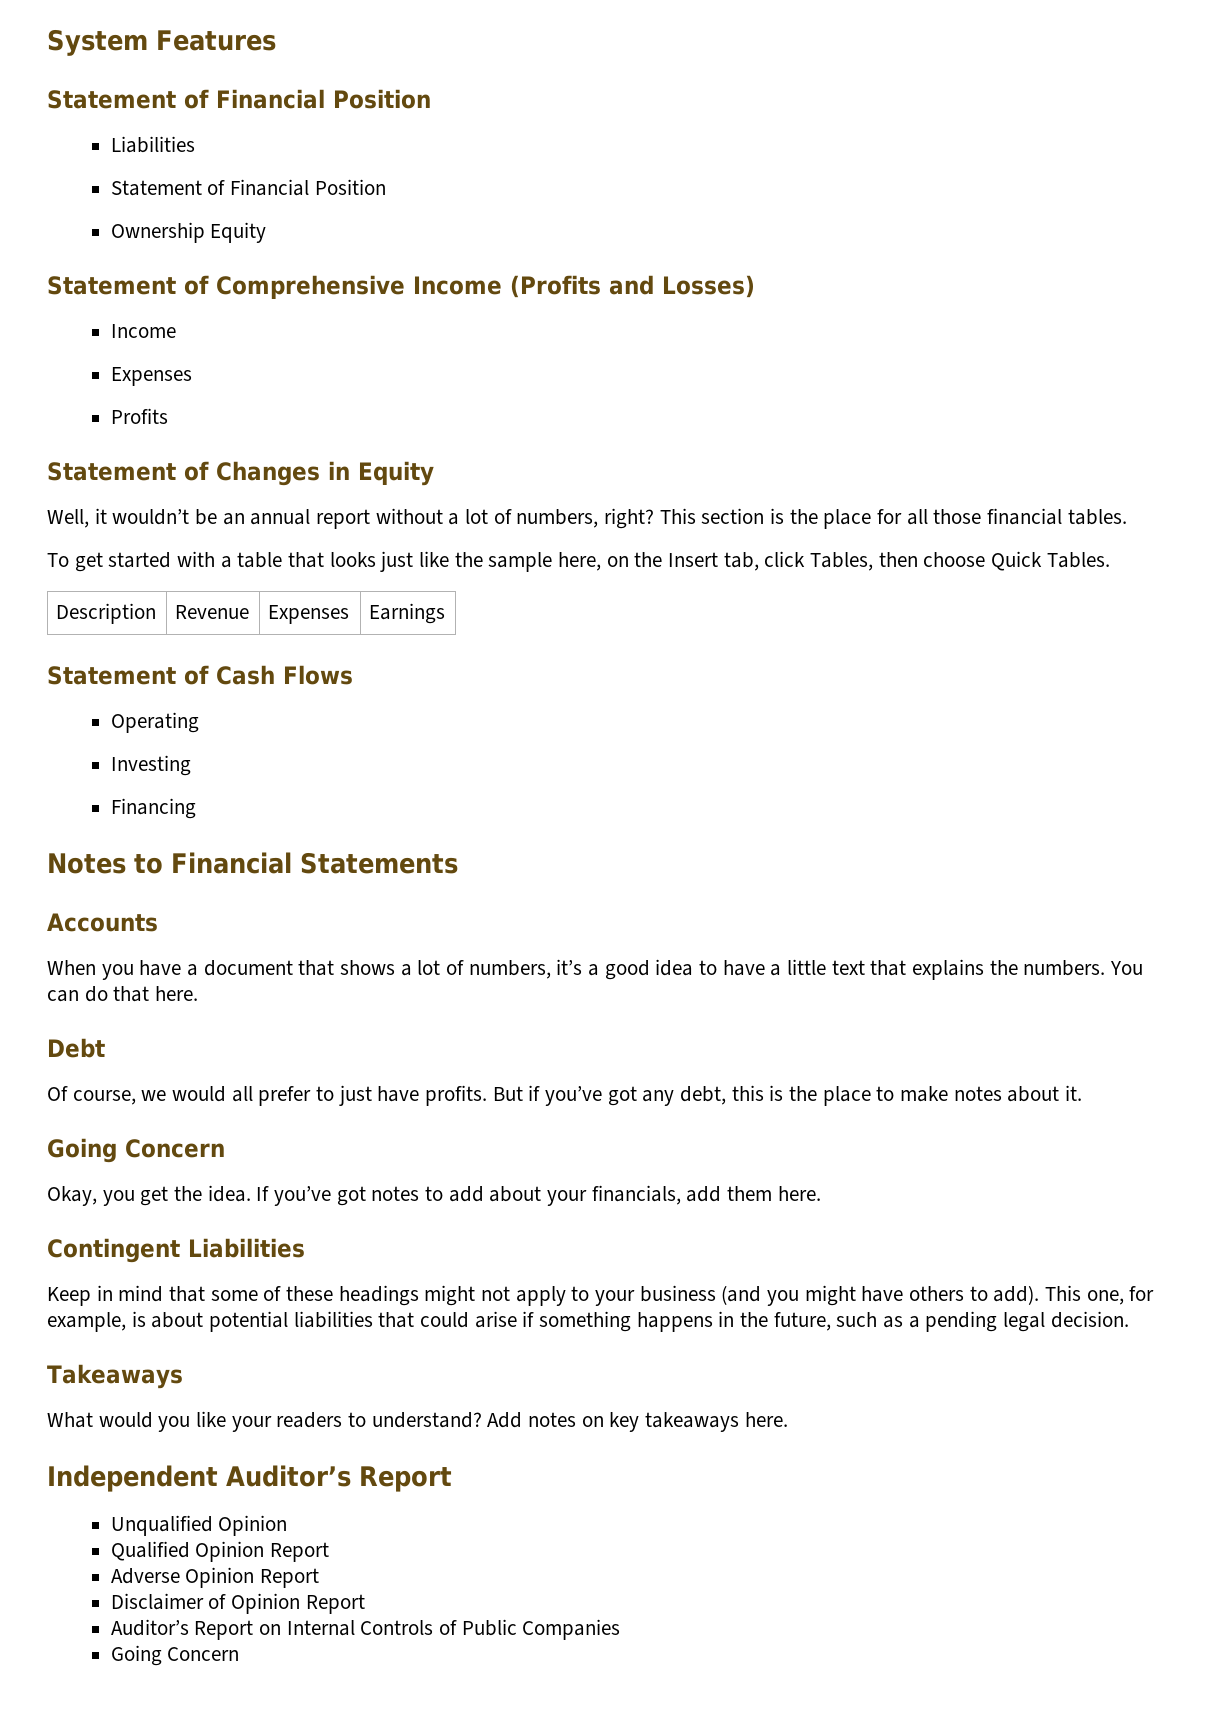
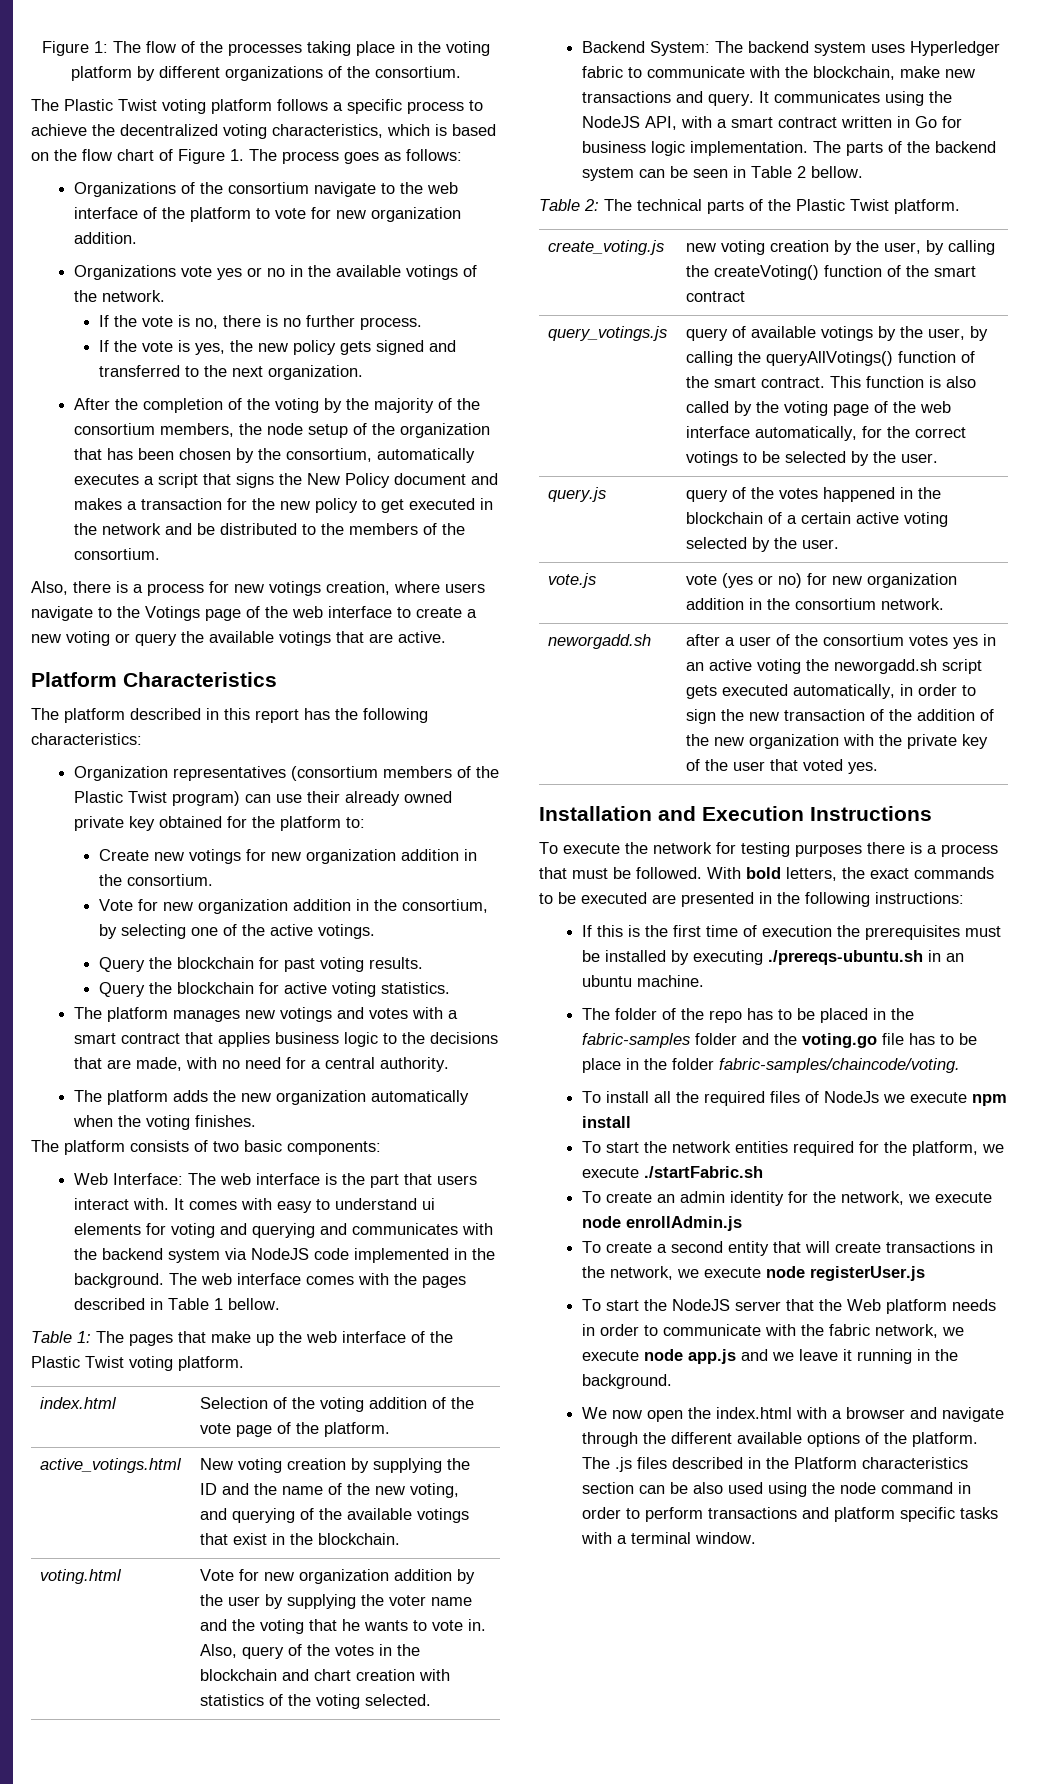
[47,29,276,56] [47,89,431,109] [110,136,195,153] [110,179,386,196] [110,222,267,243] [47,275,755,299] [110,324,176,338] [110,367,192,386] [110,408,168,424] [47,461,434,486] [47,508,1127,529] [47,551,1110,572] [56,603,157,624] [175,605,250,619] [268,605,350,624] [369,603,446,624] [47,665,353,685] [110,712,199,733] [110,755,191,776] [110,798,196,819] [47,852,458,874] [47,913,158,932] [47,959,1144,980] [47,986,199,1002] [47,1038,105,1058] [47,1085,1083,1106] [47,1138,225,1163] [47,1185,821,1206] [47,1238,305,1263] [47,1285,1155,1306] [47,1311,1129,1332] [47,1364,183,1389] [47,1411,788,1432] [47,1465,453,1492] [110,1515,288,1536] [110,1541,330,1562] [110,1567,320,1588] [110,1593,365,1614] [110,1619,621,1640] [110,1645,240,1666] System Features // Statement of Financial Position // Liabilities // Statement of Financial Position // Ownership Equity // Statement of Comprehensive Income (Profits and Losses) // Income // Expenses // Profits // Statement of Changes in Equity // Well, it wouldn’t be an annual report without a lot of numbers, right? This section is the place for all those financial tables. // To get started with a table that looks just like the sample here, on the Insert tab, click Tables, then choose Quick Tables. // Description | Revenue | Expenses | Earnings // Statement of Cash Flows // Operating // Investing // Financing // Notes to Financial Statements // Accounts // When you have a document that shows a lot of numbers, it’s a good idea to have a little text that explains the numbers. You can do that here. // Debt // Of course, we would all prefer to just have profits. But if you’ve got any debt, this is the place to make notes about it. // Going Concern // Okay, you get the idea. If you’ve got notes to add about your financials, add them here. // Contingent Liabilities // Keep in mind that some of these headings might not apply to your business (and you might have others to add). This one, for example, is about potential liabilities that could arise if something happens in the future, such as a pending legal decision. // Takeaways // What would you like your readers to understand? Add notes on key takeaways here. // Independent Auditor’s Report // Unqualified Opinion // Qualified Opinion Report // Adverse Opinion Report // Disclaimer of Opinion Report // Auditor’s Report on Internal Controls of Public Companies // Going Concern -> [41,41,490,56] [70,66,461,81] [31,99,483,114] [31,124,496,139] [31,149,462,164] [73,182,458,197] [73,207,461,222] [73,232,137,244] [73,265,477,280] [73,290,165,302] [98,315,422,330] [98,340,456,355] [98,365,363,380] [73,398,480,413] [73,423,490,438] [73,448,475,463] [73,473,498,488] [73,498,493,513] [73,523,465,535] [73,548,160,560] [31,581,485,596] [31,606,477,621] [31,631,446,646] [31,672,277,687] [31,708,428,723] [31,733,142,745] [73,766,499,781] [73,791,452,806] [73,816,365,831] [98,849,477,864] [98,874,213,886] [98,899,488,914] [98,924,375,939] [98,957,423,972] [98,982,450,997] [73,1007,458,1022] [73,1032,498,1047] [73,1057,449,1072] [73,1090,469,1105] [72,1115,256,1130] [31,1140,381,1155] [73,1173,477,1188] [73,1198,435,1213] [73,1223,493,1238] [73,1248,495,1263] [73,1273,466,1288] [73,1298,280,1310] [31,1331,453,1346] [31,1356,244,1371] [40,1397,118,1409] [200,1397,475,1412] [200,1422,391,1437] [40,1458,183,1473] [200,1458,471,1473] [200,1483,460,1498] [200,1508,470,1523] [200,1533,401,1545] [40,1569,123,1584] [200,1569,476,1584] [200,1594,473,1609] [200,1619,487,1634] [200,1644,421,1659] [200,1669,451,1681] [200,1694,432,1709] [581,41,1000,56] [581,66,975,80] [581,91,952,106] [581,116,962,130] [581,141,996,156] [581,166,863,181] [539,199,960,214] [548,240,665,255] [686,240,996,255] [686,265,977,280] [686,291,746,302] [548,326,668,341] [686,326,989,341] [686,351,976,366] [686,376,977,388] [686,401,952,416] [686,426,967,441] [686,451,939,466] [548,487,607,502] [686,487,942,502] [686,512,949,527] [686,537,840,552] [548,573,597,588] [686,573,958,588] [686,598,945,610] [548,634,652,649] [686,634,997,649] [686,659,983,674] [686,684,977,699] [686,709,995,724] [686,734,989,749] [686,759,879,774] [539,806,932,821] [539,842,998,857] [539,867,994,881] [539,892,964,907] [581,925,1001,940] [581,950,964,965] [581,975,704,987] [581,1008,914,1023] [581,1033,977,1048] [581,1058,960,1073] [581,1091,1007,1106] [581,1116,631,1128] [581,1141,1004,1156] [581,1166,763,1178] [581,1191,992,1206] [581,1216,742,1231] [581,1241,993,1256] [581,1266,925,1281] [581,1299,996,1314] [581,1324,964,1338] [581,1349,958,1364] [581,1374,672,1389] [581,1407,1004,1422] [581,1432,978,1447] [581,1457,968,1472] [581,1482,971,1497] [581,1507,998,1522] [580,1532,756,1544] Figure 1: The flow of the processes taking place in the voting platform by different organizations of the consortium. // The Plastic Twist voting platform follows a specific process to achieve the decentralized voting characteristics, which is based on the flow chart of Figure 1. The process goes as follows: // Organizations of the consortium navigate to the web interface of the platform to vote for new organization addition. // Organizations vote yes or no in the available votings of the network. // If the vote is no, there is no further process. // If the vote is yes, the new policy gets signed and transferred to the next organization. // After the completion of the voting by the majority of the consortium members, the node setup of the organization that has been chosen by the consortium, automatically executes a script that signs the New Policy document and makes a transaction for the new policy to get executed in the network and be distributed to the members of the consortium. // Also, there is a process for new votings creation, where users navigate to the Votings page of the web interface to create a new voting or query the available votings that are active. // Platform Characteristics // The platform described in this report has the following characteristics: // Organization representatives (consortium members of the Plastic Twist program) can use their already owned private key obtained for the platform to: // Create new votings for new organization addition in the consortium. // Vote for new organization addition in the consortium, by selecting one of the active votings. // Query the blockchain for past voting results. // Query the blockchain for active voting statistics. // The platform manages new votings and votes with a smart contract that applies business logic to the decisions that are made, with no need for a central authority. // The platform adds the new organization automatically when the voting finishes. // The platform consists of two basic components: // Web Interface: The web interface is the part that users interact with. It comes with easy to understand ui elements for voting and querying and communicates with the backend system via NodeJS code implemented in the background. The web interface comes with the pages described in Table 1 bellow. // Table 1: The pages that make up the web interface of the Plastic Twist voting platform. // index.html | Selection of the voting addition of the vote page of the platform. // active_votings.html | New voting creation by supplying the ID and the name of the new voting, and querying of the available votings that exist in the blockchain. // voting.html | Vote for new organization addition by the user by supplying the voter name and the voting that he wants to vote in. Also, query of the votes in the blockchain and chart creation with statistics of the voting selected. // Backend System: The backend system uses Hyperledger fabric to communicate with the blockchain, make new transactions and query. It communicates using the NodeJS API, with a smart contract written in Go for business logic implementation. The parts of the backend system can be seen in Table 2 bellow. // Table 2: The technical parts of the Plastic Twist platform. // create_voting.js | new voting creation by the user, by calling the createVoting() function of the smart contract // query_votings.js | query of available votings by the user, by calling the queryAllVotings() function of the smart contract. This function is also called by the voting page of the web interface automatically, for the correct votings to be selected by the user. // query.js | query of the votes happened in the blockchain of a certain active voting selected by the user. // vote.js | vote (yes or no) for new organization addition in the consortium network. // neworgadd.sh | after a user of the consortium votes yes in an active voting the neworgadd.sh script gets executed automatically, in order to sign the new transaction of the addition of the new organization with the private key of the user that voted yes. // Installation and Execution Instructions // To execute the network for testing purposes there is a process that must be followed. With bold letters, the exact commands to be executed are presented in the following instructions: // If this is the first time of execution the prerequisites must be installed by executing ./prereqs-ubuntu.sh in an ubuntu machine. // The folder of the repo has to be placed in the fabric-samples folder and the voting.go file has to be place in the folder fabric-samples/chaincode/voting. // To install all the required files of NodeJs we execute npm install // To start the network entities required for the platform, we execute ./startFabric.sh // To create an admin identity for the network, we execute node enrollAdmin.js // To create a second entity that will create transactions in the network, we execute node registerUser.js // To start the NodeJS server that the Web platform needs in order to communicate with the fabric network, we execute node app.js and we leave it running in the background. // We now open the index.html with a browser and navigate through the different available options of the platform. The .js files described in the Platform characteristics section can be also used using the node command in order to perform transactions and platform specific tasks with a terminal window.

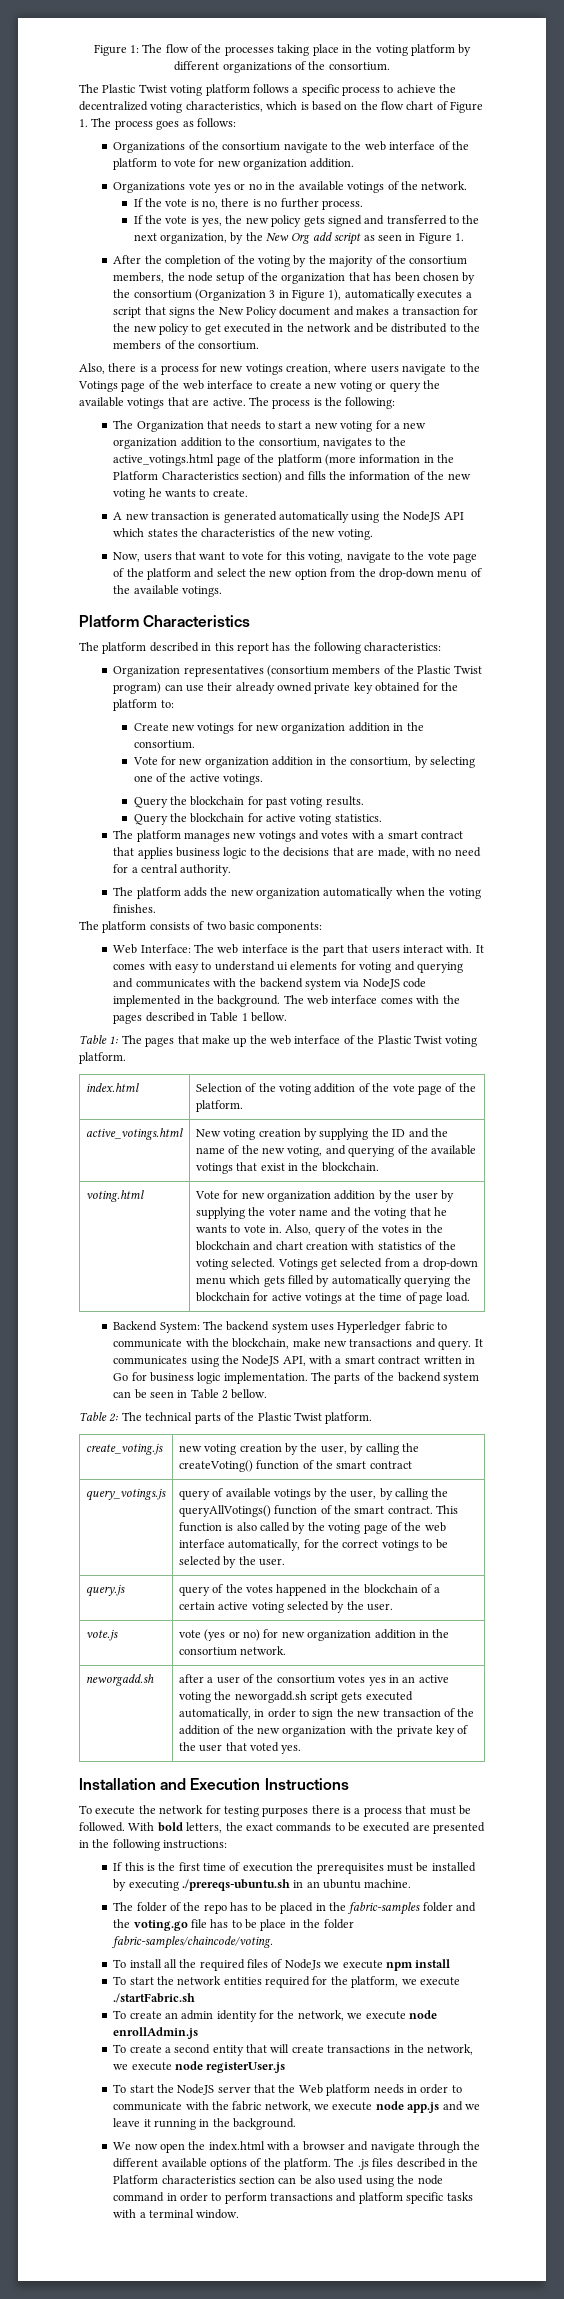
[267,365,363,380] organization. -> [159,232,465,245] organization, by the New Org add script as seen in Figure 1.
[285,448,372,462] consortium, -> [133,289,342,301] consortium (Organization 3 in Figure 1),
(446, 637) none -> [248,397,396,409] [113,420,427,432] [113,437,406,449] [113,454,455,466] [113,471,471,483] [113,488,248,500] [113,511,464,523] [113,528,373,540] [113,551,478,563] [113,568,482,580] [113,585,222,597] The process is the following: // The Organization that needs to start a new voting for a new organization addition to the consortium, navigates to the active_votings.html page of the platform (more information in the Platform Characteristics section) and fills the information of the new voting he wants to create. // A new transaction is generated automatically using the NodeJS API which states the characteristics of the new voting. // Now, users that want to vote for this voting, navigate to the vote page of the platform and select the new option from the drop-down menu of the available votings.
(432, 1700) none -> [277,1258,478,1270] [195,1275,471,1287] [195,1292,471,1304] Votings get selected from a drop-down menu which gets filled by automatically querying the blockchain for active votings at the time of page load.

